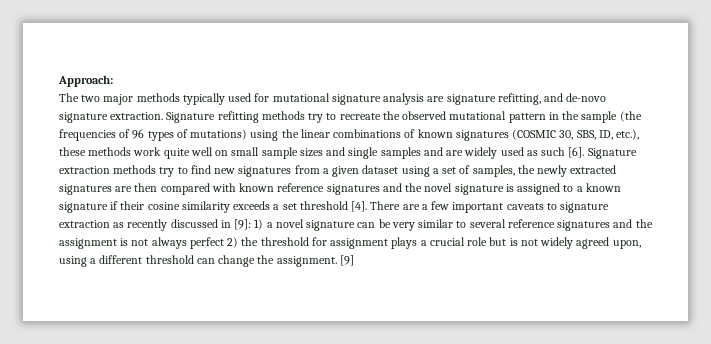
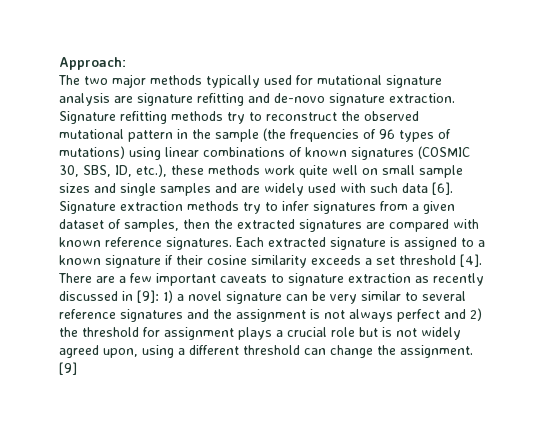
[497,93,541,105] refitting, -> [197,93,244,106] refitting
[339,113,381,120] recreate -> [266,112,337,121] reconstruct
[281,129,299,138] the -> (161, 153) none
[526,147,566,156] as such -> [340,183,428,193] with such data
[190,165,236,174] find new -> [282,201,309,211] infer
[401,165,568,177] using a set of samples, the newly -> [108,219,233,232] of samples, then the
[134,183,158,192] then -> (385, 225) none
[326,183,453,195] signatures and the novel -> [166,237,326,250] signatures. Each extracted
(224, 243) none -> [444,309,466,319] and

